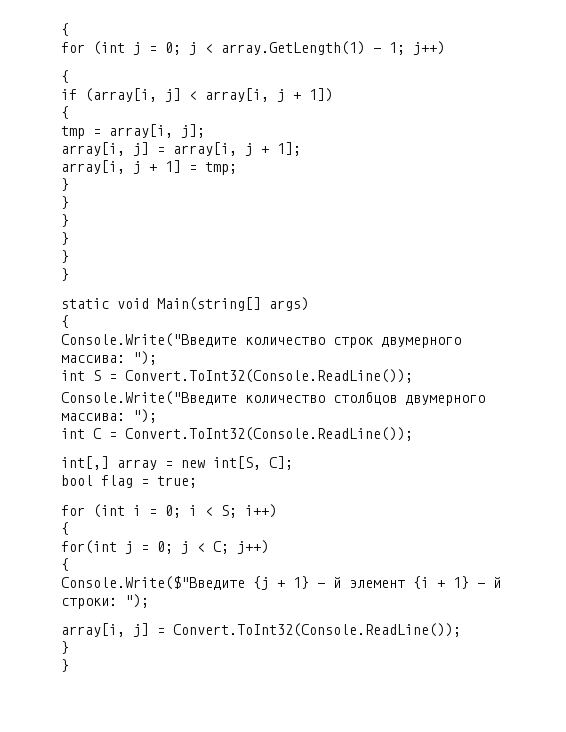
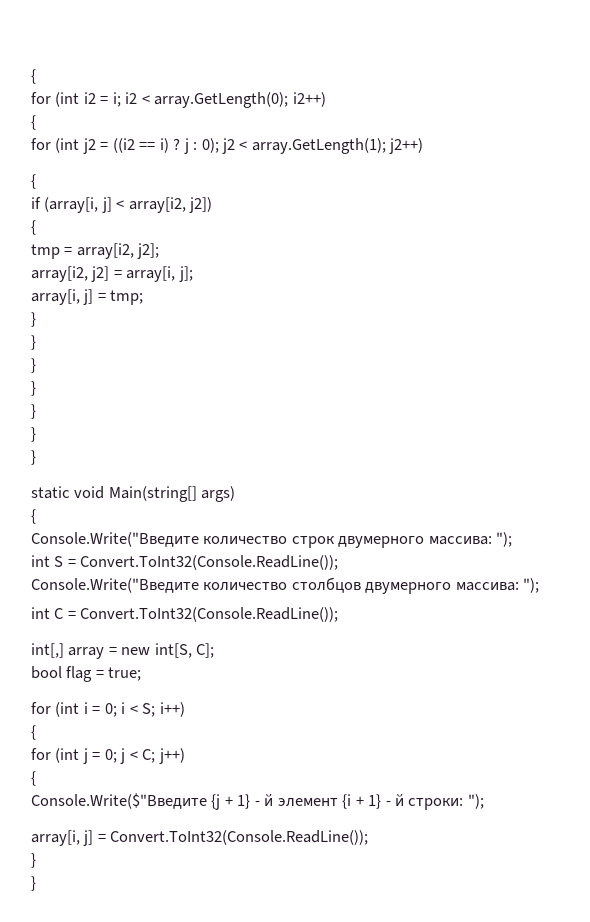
[61,23,69,36] [61,41,445,55] { // for (int j = 0; j < array.GetLength(1) - 1; j++) -> [31,69,36,84] [31,92,326,108] [31,115,36,130] [31,138,424,154] { // for (int i2 = i; i2 < array.GetLength(0); i2++) // { // for (int j2 = ((i2 == i) ? j : 0); j2 < array.GetLength(1); j2++)
[205,88,333,102] array[i, j + 1]) -> [128,197,213,213] array[i2, j2])
(101, 132) none -> [76,243,160,259] [31,266,122,282] array[i2, j2]; // array[i2, j2] =
[173,142,301,156] [61,160,237,175] array[i, j + 1]; // array[i, j + 1] = tmp; -> [110,290,144,305] [31,312,36,327] tmp; // }
[61,540,117,554] for(int -> [31,748,80,763] for (int

